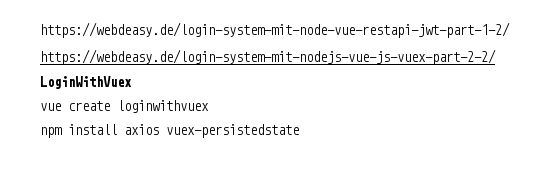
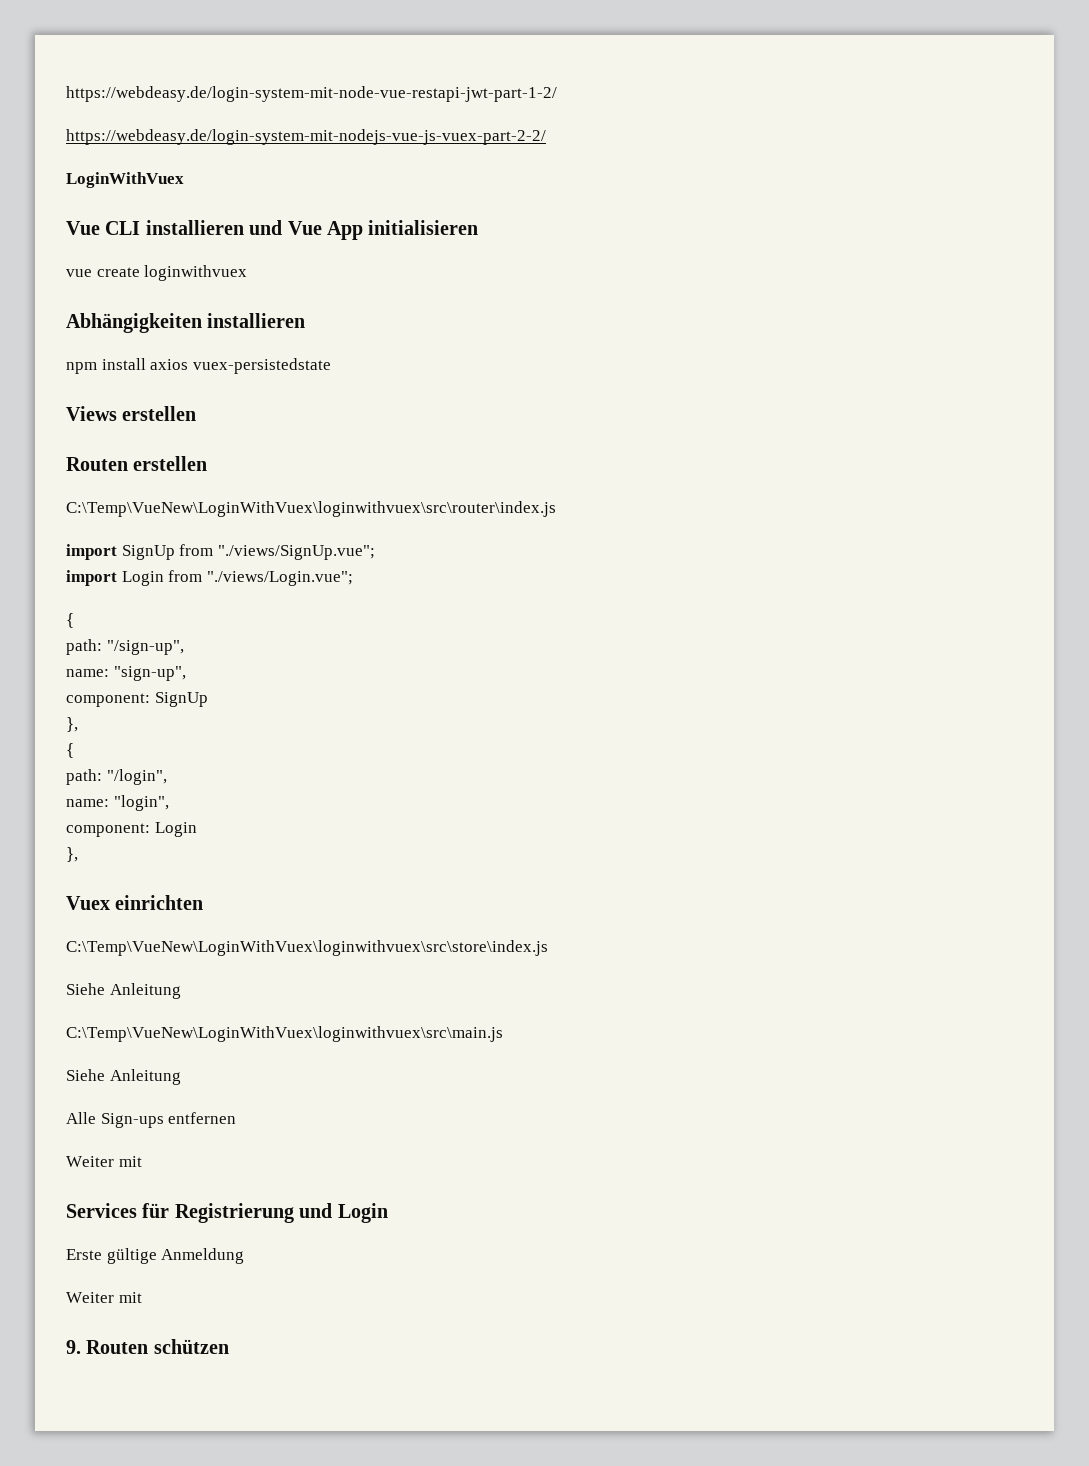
(132, 82) none -> [66,220,479,240] // Vue CLI installieren und Vue App initialisieren
(209, 106) none -> [66,313,306,333] // Abhängigkeiten installieren
(299, 131) none -> [66,406,197,421] [66,456,208,471] [66,501,556,517] [66,544,375,560] [66,570,353,586] [66,613,74,628] [66,639,184,655] [66,666,186,681] [66,692,208,707] [66,717,78,732] [66,743,74,758] [66,769,167,785] [66,795,169,811] [66,822,197,837] [66,847,78,862] [66,895,204,910] [66,940,548,956] [66,983,181,999] [66,1026,503,1042] [66,1069,181,1085] [66,1112,237,1128] [66,1156,142,1167] [66,1203,388,1223] [66,1248,245,1264] [66,1292,142,1303] [66,1339,229,1354] // Views erstellen // Routen erstellen // C:\Temp\VueNew\LoginWithVuex\loginwithvuex\src\router\index.js // import SignUp from "./views/SignUp.vue"; // import Login from "./views/Login.vue"; // { // path: "/sign-up", // name: "sign-up", // component: SignUp // }, // { // path: "/login", // name: "login", // component: Login // }, // Vuex einrichten // C:\Temp\VueNew\LoginWithVuex\loginwithvuex\src\store\index.js // Siehe Anleitung // C:\Temp\VueNew\LoginWithVuex\loginwithvuex\src\main.js // Siehe Anleitung // Alle Sign-ups entfernen // Weiter mit // Services für Registrierung und Login // Erste gültige Anmeldung // Weiter mit // 9. Routen schützen

